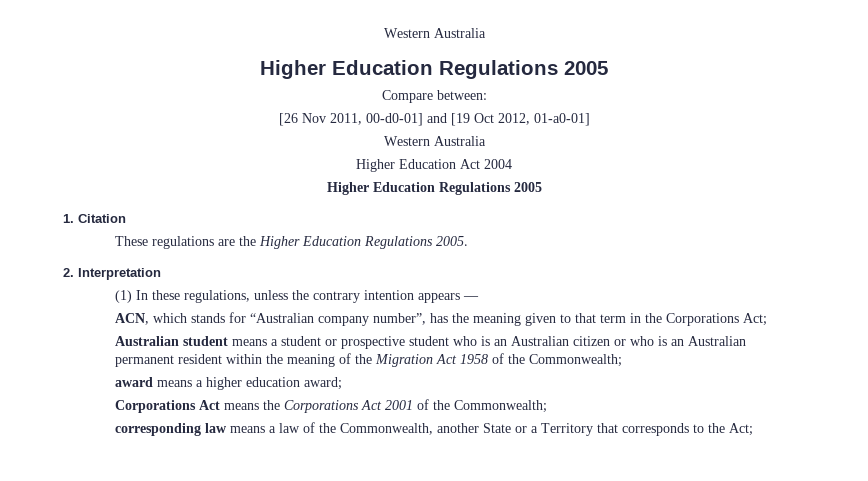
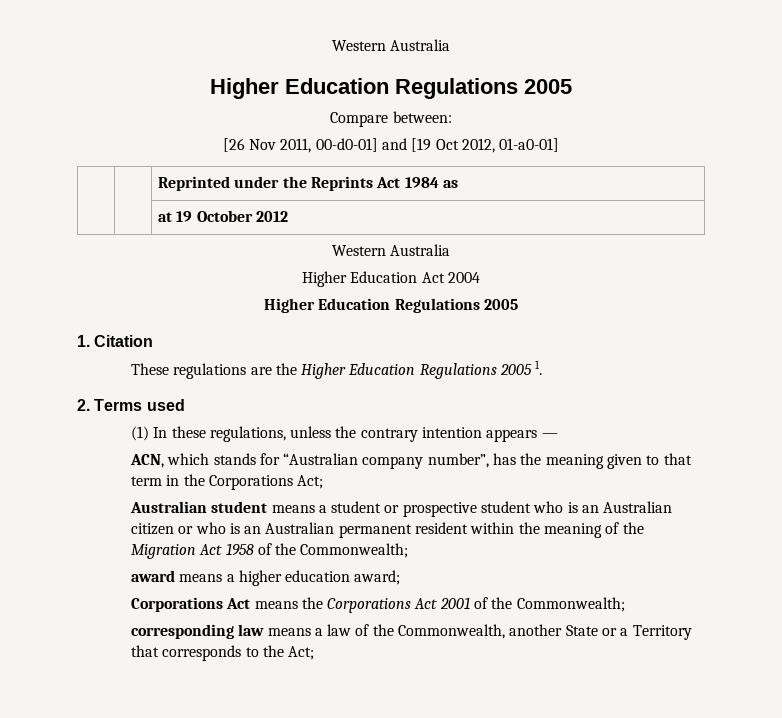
(590, 119) none -> [157,176,458,191] [157,210,288,222] // | | Reprinted under the Reprints Act 1984 as // | | at 19 October 2012
[436,236,469,246] 2005. -> [500,360,543,375] 2005 1.
[78,268,161,280] Interpretation -> [94,399,185,411] Terms used

